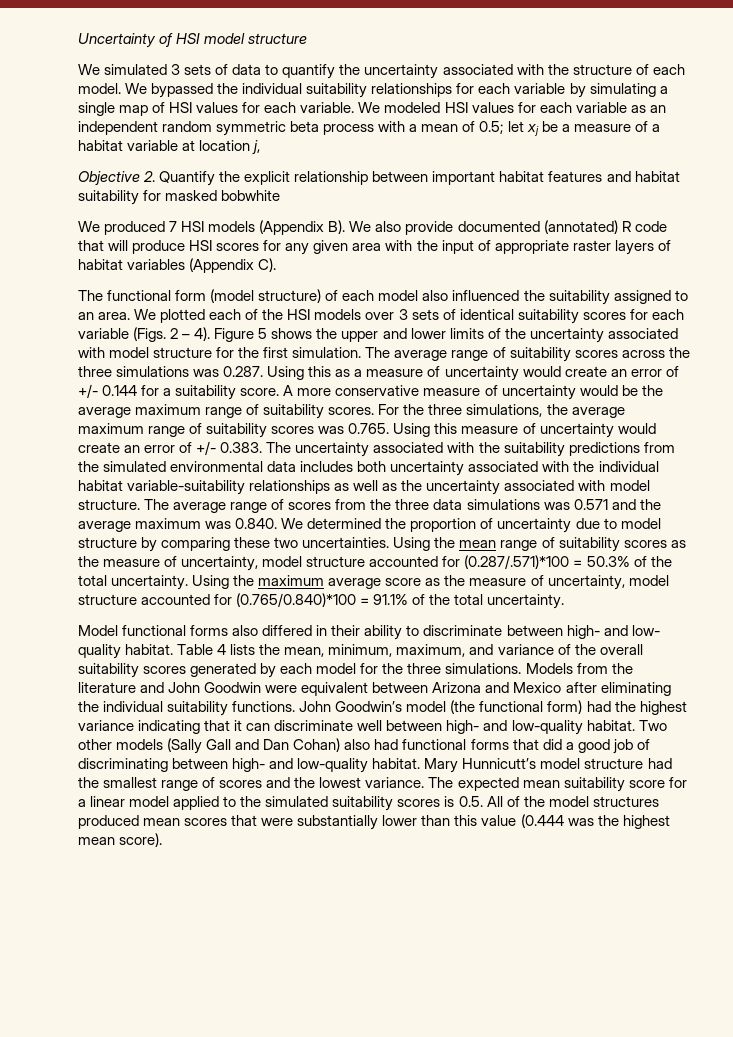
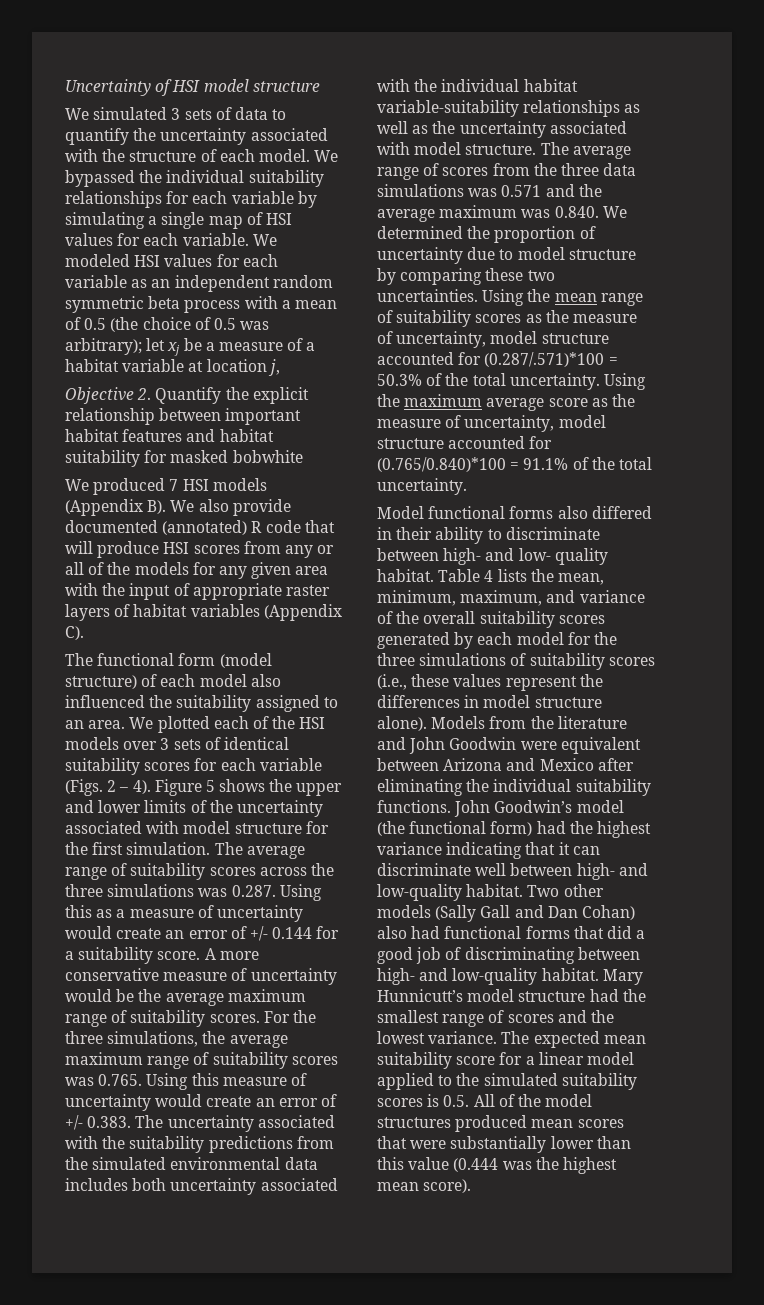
[479,121,504,134] 0.5; -> [84,317,270,332] [65,338,142,355] 0.5 (the choice of 0.5 was arbitrary);
(260, 247) none -> [243,541,335,558] [65,562,189,575] from any or all of the models
[445,663,522,674] simulations. -> [419,653,655,670] [377,674,603,691] [377,695,602,708] [377,716,427,731] simulations of suitability scores (i.e., these values represent the differences in model structure alone).

